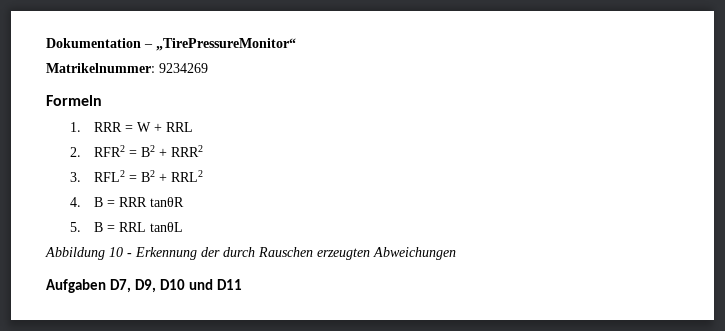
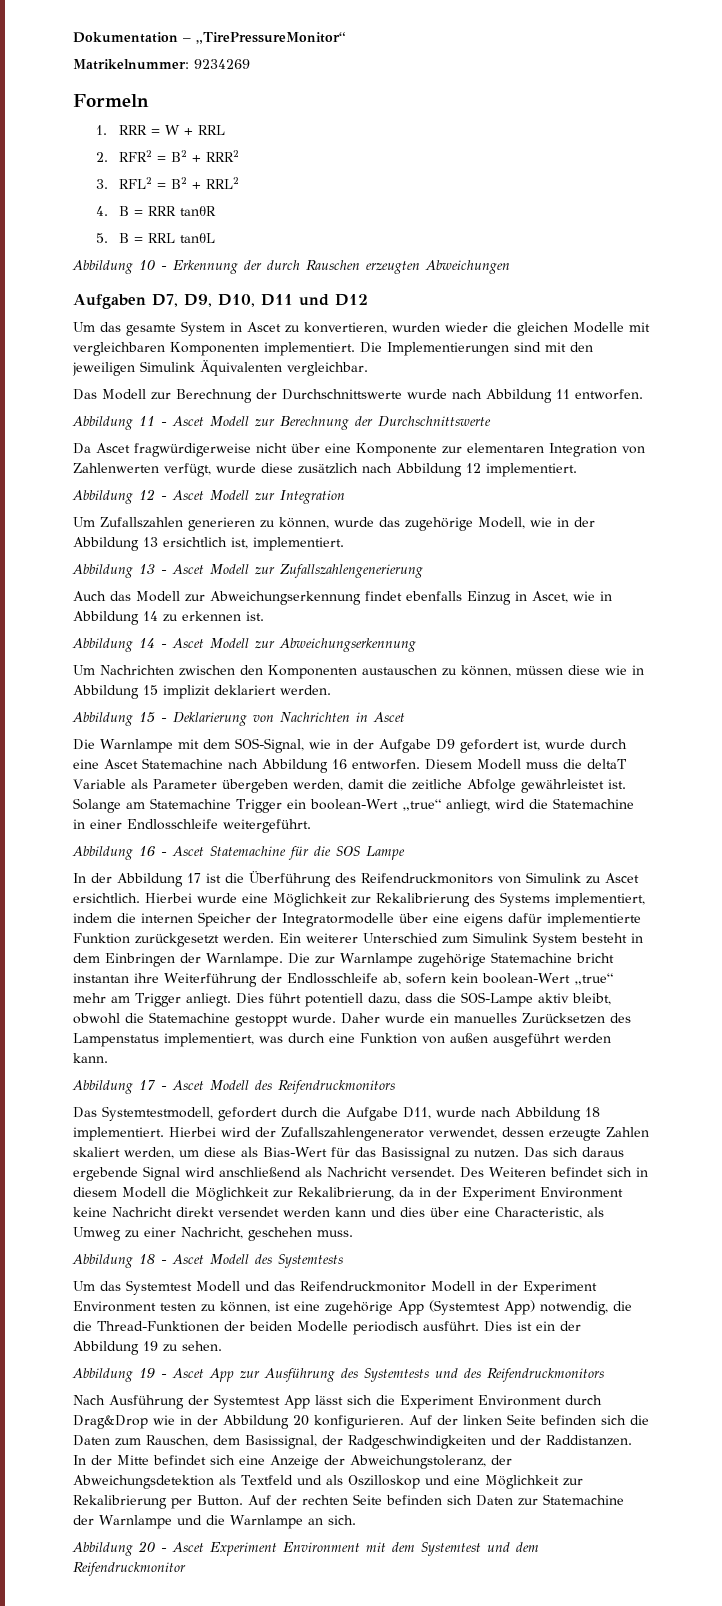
[159,279,242,290] D10 und D11 -> [218,294,368,307] [73,321,650,336] [73,342,593,356] [72,360,368,376] [73,389,643,403] [72,416,491,430] [73,443,645,457] [73,463,577,477] [72,489,345,504] [73,517,595,531] [73,537,344,551] [72,564,423,578] [73,591,612,605] [73,611,264,625] [72,638,416,652] [73,665,644,679] [73,685,331,699] [72,712,405,726] [73,738,627,753] [73,758,627,773] [73,779,626,793] [73,798,634,813] [73,819,311,833] [72,846,405,860] [73,871,639,887] [73,892,645,907] [73,912,641,927] [73,932,643,947] [73,952,614,967] [73,973,613,987] [73,992,611,1007] [73,1012,631,1027] [73,1033,611,1047] [73,1053,108,1063] [72,1080,395,1094] [73,1106,600,1121] [73,1127,649,1141] [73,1147,624,1161] [73,1166,648,1181] [73,1187,623,1201] [73,1207,604,1219] [73,1227,353,1241] [72,1254,343,1268] [73,1280,597,1295] [73,1300,632,1315] [73,1321,581,1335] [73,1341,222,1355] [72,1368,604,1382] [73,1394,602,1409] [73,1414,649,1429] [73,1435,632,1449] [73,1455,512,1469] [73,1475,583,1489] [73,1494,624,1509] [73,1515,356,1529] [72,1541,539,1556] [73,1562,186,1576] D10, D11 und D12 // Um das gesamte System in Ascet zu konvertieren, wurden wieder die gleichen Modelle mit vergleichbaren Komponenten implementiert. Die Implementierungen sind mit den jeweiligen Simulink Äquivalenten vergleichbar. // Das Modell zur Berechnung der Durchschnittswerte wurde nach Abbildung 11 entworfen. // Abbildung 11 - Ascet Modell zur Berechnung der Durchschnittswerte // Da Ascet fragwürdigerweise nicht über eine Komponente zur elementaren Integration von Zahlenwerten verfügt, wurde diese zusätzlich nach Abbildung 12 implementiert. // Abbildung 12 - Ascet Modell zur Integration // Um Zufallszahlen generieren zu können, wurde das zugehörige Modell, wie in der Abbildung 13 ersichtlich ist, implementiert. // Abbildung 13 - Ascet Modell zur Zufallszahlengenerierung // Auch das Modell zur Abweichungserkennung findet ebenfalls Einzug in Ascet, wie in Abbildung 14 zu erkennen ist. // Abbildung 14 - Ascet Modell zur Abweichungserkennung // Um Nachrichten zwischen den Komponenten austauschen zu können, müssen diese wie in Abbildung 15 implizit deklariert werden. // Abbildung 15 - Deklarierung von Nachrichten in Ascet // Die Warnlampe mit dem SOS-Signal, wie in der Aufgabe D9 gefordert ist, wurde durch eine Ascet Statemachine nach Abbildung 16 entworfen. Diesem Modell muss die deltaT Variable als Parameter übergeben werden, damit die zeitliche Abfolge gewährleistet ist. Solange am Statemachine Trigger ein boolean-Wert „true“ anliegt, wird die Statemachine in einer Endlosschleife weitergeführt. // Abbildung 16 - Ascet Statemachine für die SOS Lampe // In der Abbildung 17 ist die Überführung des Reifendruckmonitors von Simulink zu Ascet ersichtlich. Hierbei wurde eine Möglichkeit zur Rekalibrierung des Systems implementiert, indem die internen Speicher der Integratormodelle über eine eigens dafür implementierte Funktion zurückgesetzt werden. Ein weiterer Unterschied zum Simulink System besteht in dem Einbringen der Warnlampe. Die zur Warnlampe zugehörige Statemachine bricht instantan ihre Weiterführung der Endlosschleife ab, sofern kein boolean-Wert „true“ mehr am Trigger anliegt. Dies führt potentiell dazu, dass die SOS-Lampe aktiv bleibt, obwohl die Statemachine gestoppt wurde. Daher wurde ein manuelles Zurücksetzen des Lampenstatus implementiert, was durch eine Funktion von außen ausgeführt werden kann. // Abbildung 17 - Ascet Modell des Reifendruckmonitors // Das Systemtestmodell, gefordert durch die Aufgabe D11, wurde nach Abbildung 18 implementiert. Hierbei wird der Zufallszahlengenerator verwendet, dessen erzeugte Zahlen skaliert werden, um diese als Bias-Wert für das Basissignal zu nutzen. Das sich daraus ergebende Signal wird anschließend als Nachricht versendet. Des Weiteren befindet sich in diesem Modell die Möglichkeit zur Rekalibrierung, da in der Experiment Environment keine Nachricht direkt versendet werden kann und dies über eine Characteristic, als Umweg zu einer Nachricht, geschehen muss. // Abbildung 18 - Ascet Modell des Systemtests // Um das Systemtest Modell und das Reifendruckmonitor Modell in der Experiment Environment testen zu können, ist eine zugehörige App (Systemtest App) notwendig, die die Thread-Funktionen der beiden Modelle periodisch ausführt. Dies ist ein der Abbildung 19 zu sehen. // Abbildung 19 - Ascet App zur Ausführung des Systemtests und des Reifendruckmonitors // Nach Ausführung der Systemtest App lässt sich die Experiment Environment durch Drag&Drop wie in der Abbildung 20 konfigurieren. Auf der linken Seite befinden sich die Daten zum Rauschen, dem Basissignal, der Radgeschwindigkeiten und der Raddistanzen. In der Mitte befindet sich eine Anzeige der Abweichungstoleranz, der Abweichungsdetektion als Textfeld und als Oszilloskop und eine Möglichkeit zur Rekalibrierung per Button. Auf der rechten Seite befinden sich Daten zur Statemachine der Warnlampe und die Warnlampe an sich. // Abbildung 20 - Ascet Experiment Environment mit dem Systemtest und dem Reifendruckmonitor

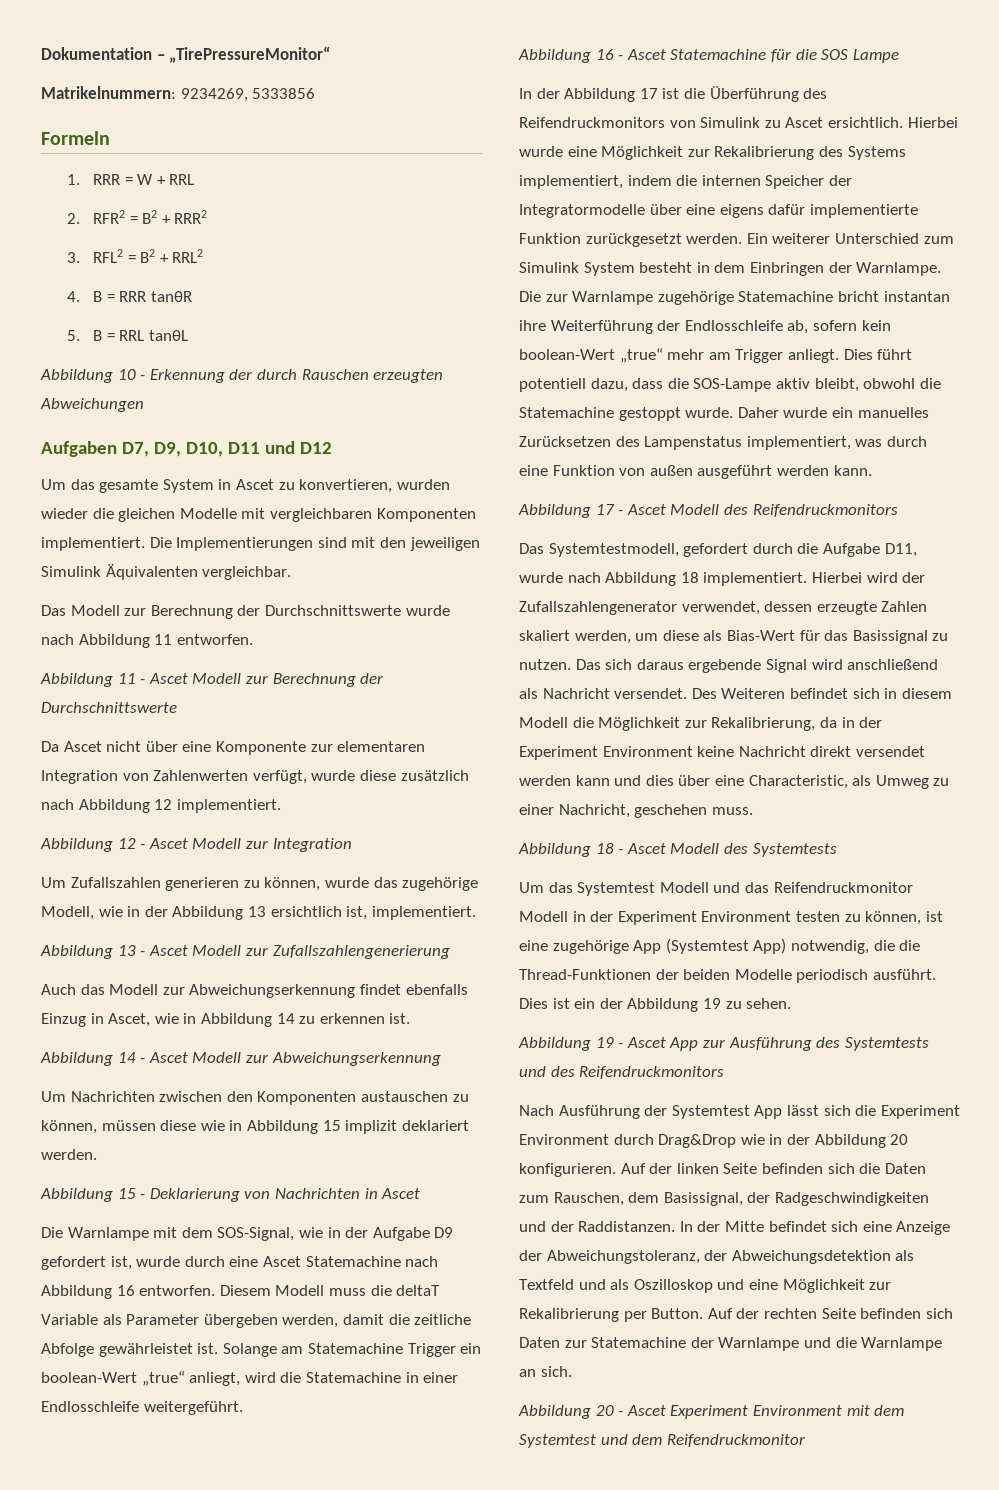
[73,59,250,70] Matrikelnummer: 9234269 -> [41,86,316,102] Matrikelnummern: 9234269, 5333856
[134,443,251,457] fragwürdigerweise -> (102, 746) none

